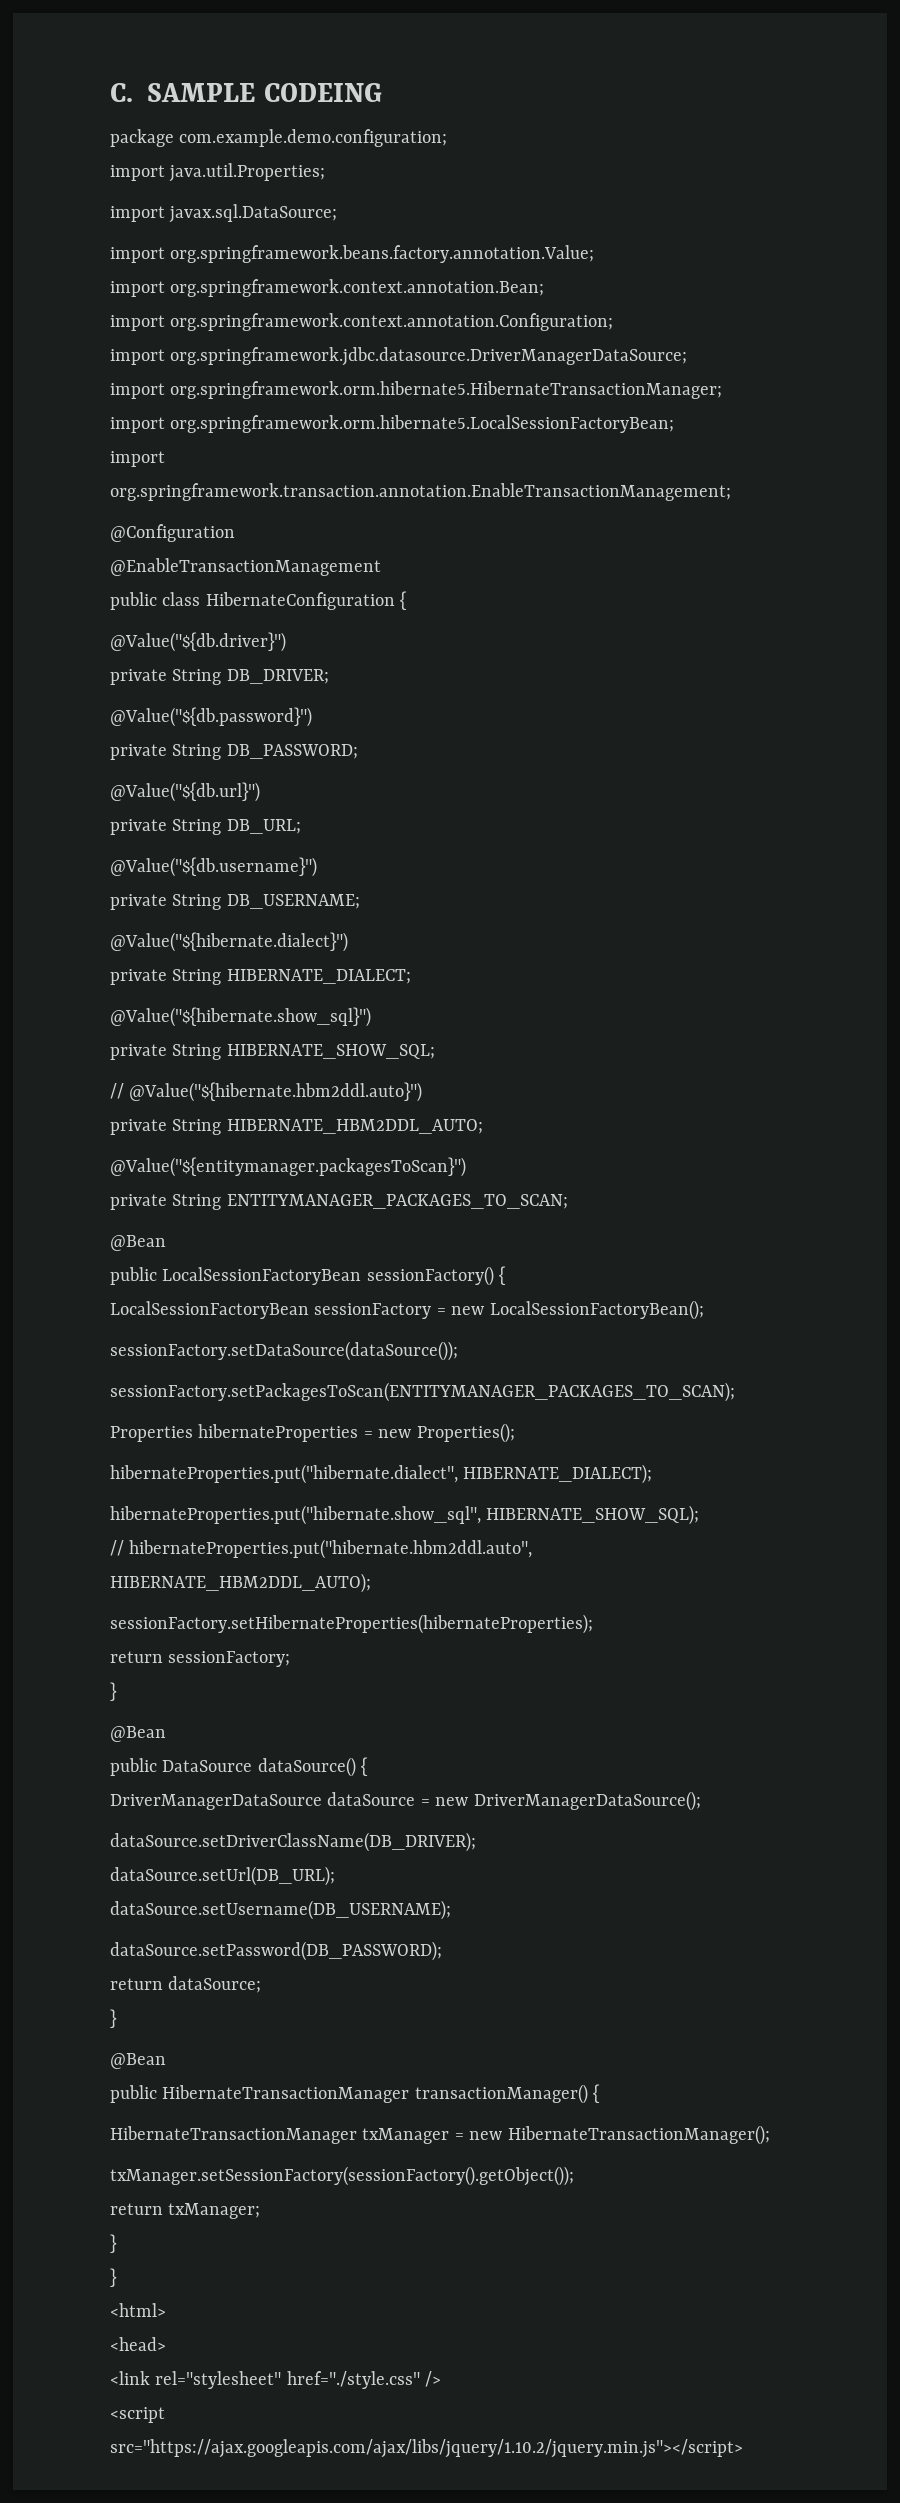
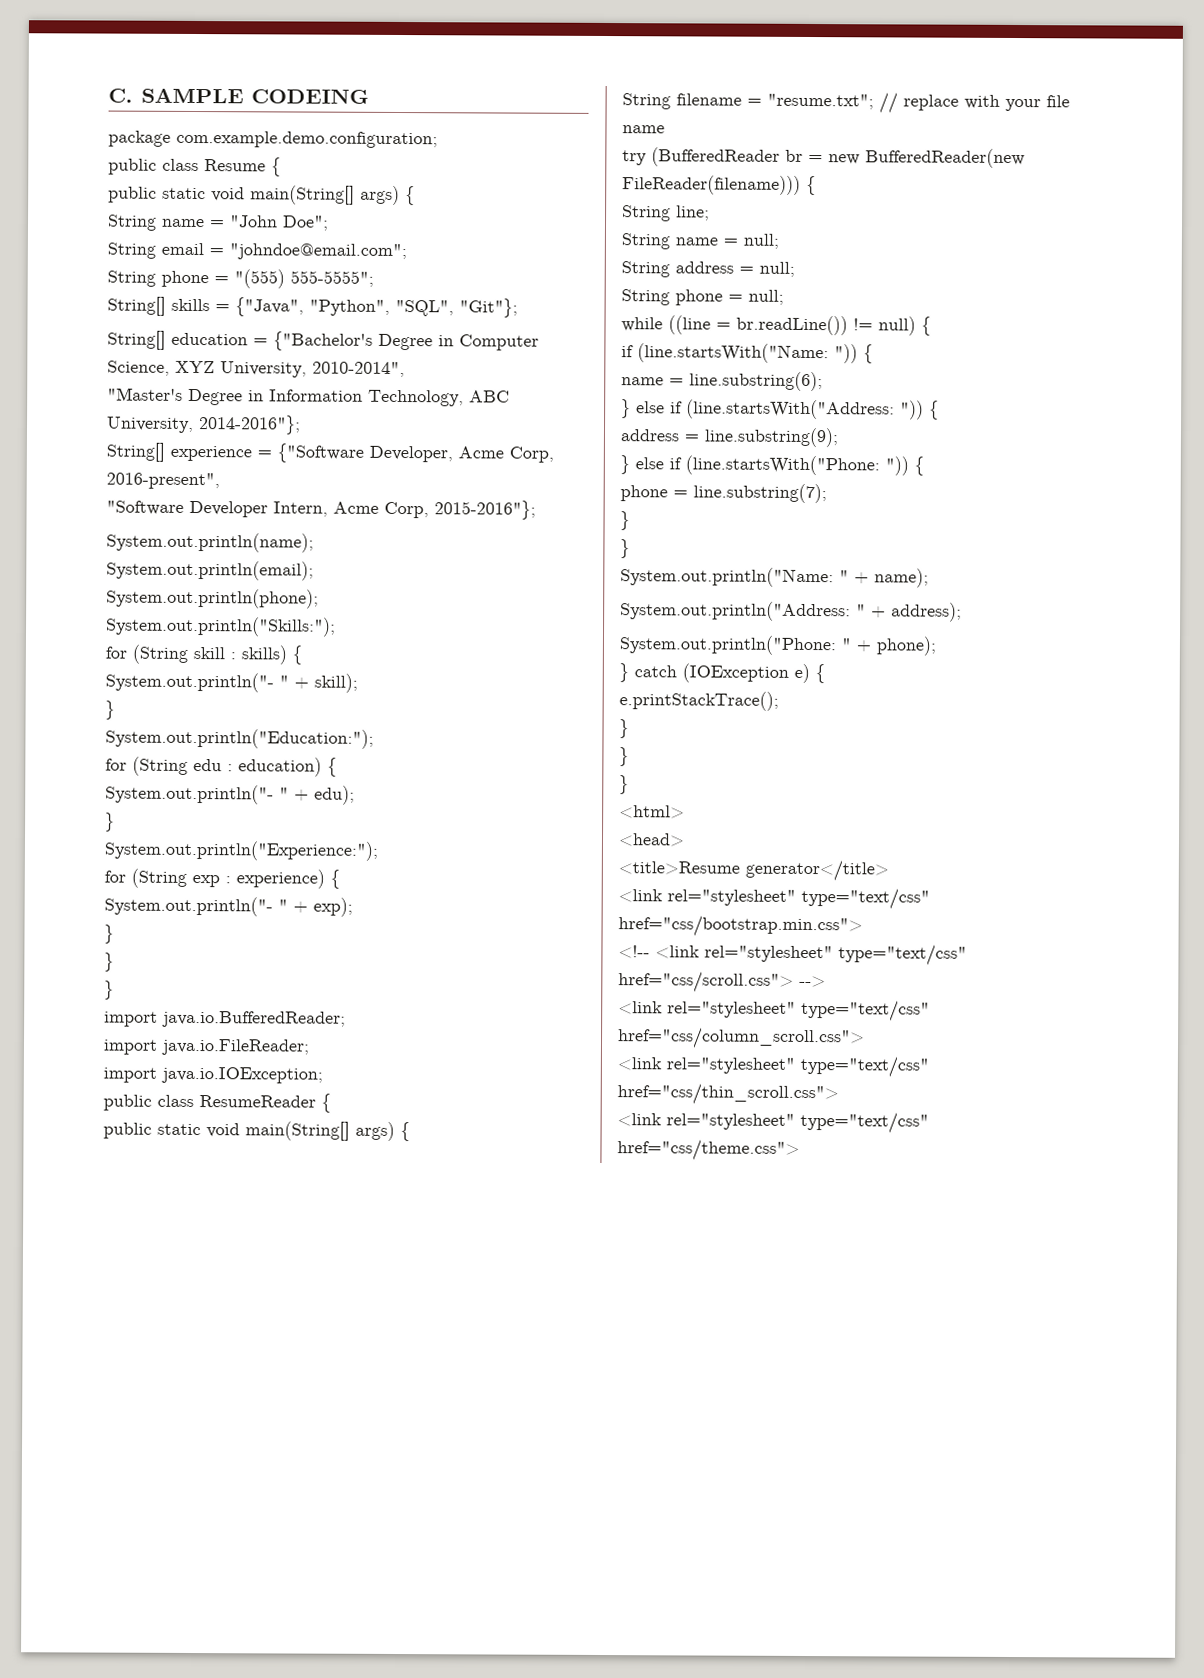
[110,163,326,182] [110,204,338,223] [110,245,595,263] [110,279,545,297] [110,313,614,331] [110,347,688,366] [110,381,723,399] [110,415,675,433] [110,451,165,467] [110,483,731,501] [110,524,235,542] [110,558,381,576] [110,591,408,610] [110,632,286,652] [110,669,329,685] [110,707,312,727] [110,744,358,760] [110,782,260,802] [110,819,301,835] [110,857,317,877] [110,894,360,910] [110,932,348,952] [110,969,411,985] [110,1007,371,1027] [110,1044,435,1060] [110,1082,423,1102] [110,1119,483,1135] [110,1157,466,1177] [110,1194,568,1210] [110,1235,166,1251] [110,1266,507,1286] [110,1300,704,1320] [110,1341,458,1361] [110,1382,735,1402] [110,1423,515,1443] [110,1464,653,1484] [110,1505,700,1525] [110,1539,533,1559] [110,1573,371,1593] [110,1614,593,1634] [110,1651,291,1667] [110,1682,117,1701] [110,1726,166,1742] [110,1757,369,1777] [110,1791,701,1811] [110,1832,476,1852] [110,1866,335,1886] [110,1900,451,1920] [110,1941,442,1961] [110,1976,262,1993] [110,2009,117,2028] [110,2053,166,2069] [110,2084,601,2104] [110,2125,770,2145] [110,2166,574,2186] [110,2203,261,2219] import java.util.Properties; // import javax.sql.DataSource; // import org.springframework.beans.factory.annotation.Value; // import org.springframework.context.annotation.Bean; // import org.springframework.context.annotation.Configuration; // import org.springframework.jdbc.datasource.DriverManagerDataSource; // import org.springframework.orm.hibernate5.HibernateTransactionManager; // import org.springframework.orm.hibernate5.LocalSessionFactoryBean; // import org.springframework.transaction.annotation.EnableTransactionManagement; // @Configuration // @EnableTransactionManagement // public class HibernateConfiguration { // @Value("${db.driver}") // private String DB_DRIVER; // @Value("${db.password}") // private String DB_PASSWORD; // @Value("${db.url}") // private String DB_URL; // @Value("${db.username}") // private String DB_USERNAME; // @Value("${hibernate.dialect}") // private String HIBERNATE_DIALECT; // @Value("${hibernate.show_sql}") // private String HIBERNATE_SHOW_SQL; // // @Value("${hibernate.hbm2ddl.auto}") // private String HIBERNATE_HBM2DDL_AUTO; // @Value("${entitymanager.packagesToScan}") // private String ENTITYMANAGER_PACKAGES_TO_SCAN; // @Bean // public LocalSessionFactoryBean sessionFactory() { // LocalSessionFactoryBean sessionFactory = new LocalSessionFactoryBean(); // sessionFactory.setDataSource(dataSource()); // sessionFactory.setPackagesToScan(ENTITYMANAGER_PACKAGES_TO_SCAN); // Properties hibernateProperties = new Properties(); // hibernateProperties.put("hibernate.dialect", HIBERNATE_DIALECT); // hibernateProperties.put("hibernate.show_sql", HIBERNATE_SHOW_SQL); // // hibernateProperties.put("hibernate.hbm2ddl.auto", HIBERNATE_HBM2DDL_AUTO); // sessionFactory.setHibernateProperties(hibernateProperties); // return sessionFactory; // } // @Bean // public DataSource dataSource() { // DriverManagerDataSource dataSource = new DriverManagerDataSource(); // dataSource.setDriverClassName(DB_DRIVER); // dataSource.setUrl(DB_URL); // dataSource.setUsername(DB_USERNAME); // dataSource.setPassword(DB_PASSWORD); // return dataSource; // } // @Bean // public HibernateTransactionManager transactionManager() { // HibernateTransactionManager txManager = new HibernateTransactionManager(); // txManager.setSessionFactory(sessionFactory().getObject()); // return txManager; -> [108,157,281,177] [108,185,415,206] [107,214,329,231] [107,242,407,261] [107,269,374,289] [107,296,518,318] [107,330,539,351] [107,360,405,378] [107,387,510,407] [106,415,301,435] [106,442,554,463] [106,472,220,490] [106,500,536,520] [106,532,314,553] [106,560,314,581] [106,588,319,609] [105,616,336,637] [105,644,302,665] [105,672,358,693] [105,700,115,720] [105,728,374,749] [105,756,337,777] [105,784,355,805] [105,812,115,832] [104,840,378,861] [104,868,340,889] [104,896,353,917] [104,924,114,944] [104,952,114,972] [104,980,114,1000] [104,1010,346,1028] [103,1038,310,1056] [103,1066,323,1084] [103,1093,331,1113] [103,1121,410,1142] [622,92,1070,114] [622,125,665,134] [622,147,1025,169] [622,175,816,196] [622,205,710,222] [621,233,779,250] [621,261,795,278] [621,289,784,306] [621,315,931,336] [621,343,873,364] [621,371,823,392] [621,399,939,420] [620,427,839,448] [620,455,924,476] [620,483,827,504] [620,511,630,531] [620,539,630,559] [620,567,929,588] [620,601,962,622] [619,635,936,656] [619,663,825,684] [619,691,779,711] [619,719,629,739] public class Resume { // public static void main(String[] args) { // String name = "John Doe"; // String email = "johndoe@email.com"; // String phone = "(555) 555-5555"; // String[] skills = {"Java", "Python", "SQL", "Git"}; // String[] education = {"Bachelor's Degree in Computer Science, XYZ University, 2010-2014", // "Master's Degree in Information Technology, ABC University, 2014-2016"}; // String[] experience = {"Software Developer, Acme Corp, 2016-present", // "Software Developer Intern, Acme Corp, 2015-2016"}; // System.out.println(name); // System.out.println(email); // System.out.println(phone); // System.out.println("Skills:"); // for (String skill : skills) { // System.out.println("- " + skill); // } // System.out.println("Education:"); // for (String edu : education) { // System.out.println("- " + edu); // } // System.out.println("Experience:"); // for (String exp : experience) { // System.out.println("- " + exp); // } // } // } // import java.io.BufferedReader; // import java.io.FileReader; // import java.io.IOException; // public class ResumeReader { // public static void main(String[] args) { // String filename = "resume.txt"; // replace with your file name // try (BufferedReader br = new BufferedReader(new FileReader(filename))) { // String line; // String name = null; // String address = null; // String phone = null; // while ((line = br.readLine()) != null) { // if (line.startsWith("Name: ")) { // name = line.substring(6); // } else if (line.startsWith("Address: ")) { // address = line.substring(9); // } else if (line.startsWith("Phone: ")) { // phone = line.substring(7); // } // } // System.out.println("Name: " + name); // System.out.println("Address: " + address); // System.out.println("Phone: " + phone); // } catch (IOException e) { // e.printStackTrace(); // }
[110,2371,442,2389] [110,2407,165,2423] [110,2439,743,2458] // <link rel="stylesheet" href="./style.css" /> // <script src="https://ajax.googleapis.com/ajax/libs/jquery/1.10.2/jquery.min.js"></script> -> [618,859,889,882] [618,887,930,910] [618,915,863,938] [618,944,967,966] [618,971,826,993] [618,999,930,1022] [617,1027,865,1050] [617,1055,929,1078] [617,1083,839,1106] [617,1111,929,1134] [617,1139,800,1161] // <title>Resume generator</title> // <link rel="stylesheet" type="text/css" href="css/bootstrap.min.css"> // <!-- <link rel="stylesheet" type="text/css" href="css/scroll.css"> --> // <link rel="stylesheet" type="text/css" href="css/column_scroll.css"> // <link rel="stylesheet" type="text/css" href="css/thin_scroll.css"> // <link rel="stylesheet" type="text/css" href="css/theme.css">

